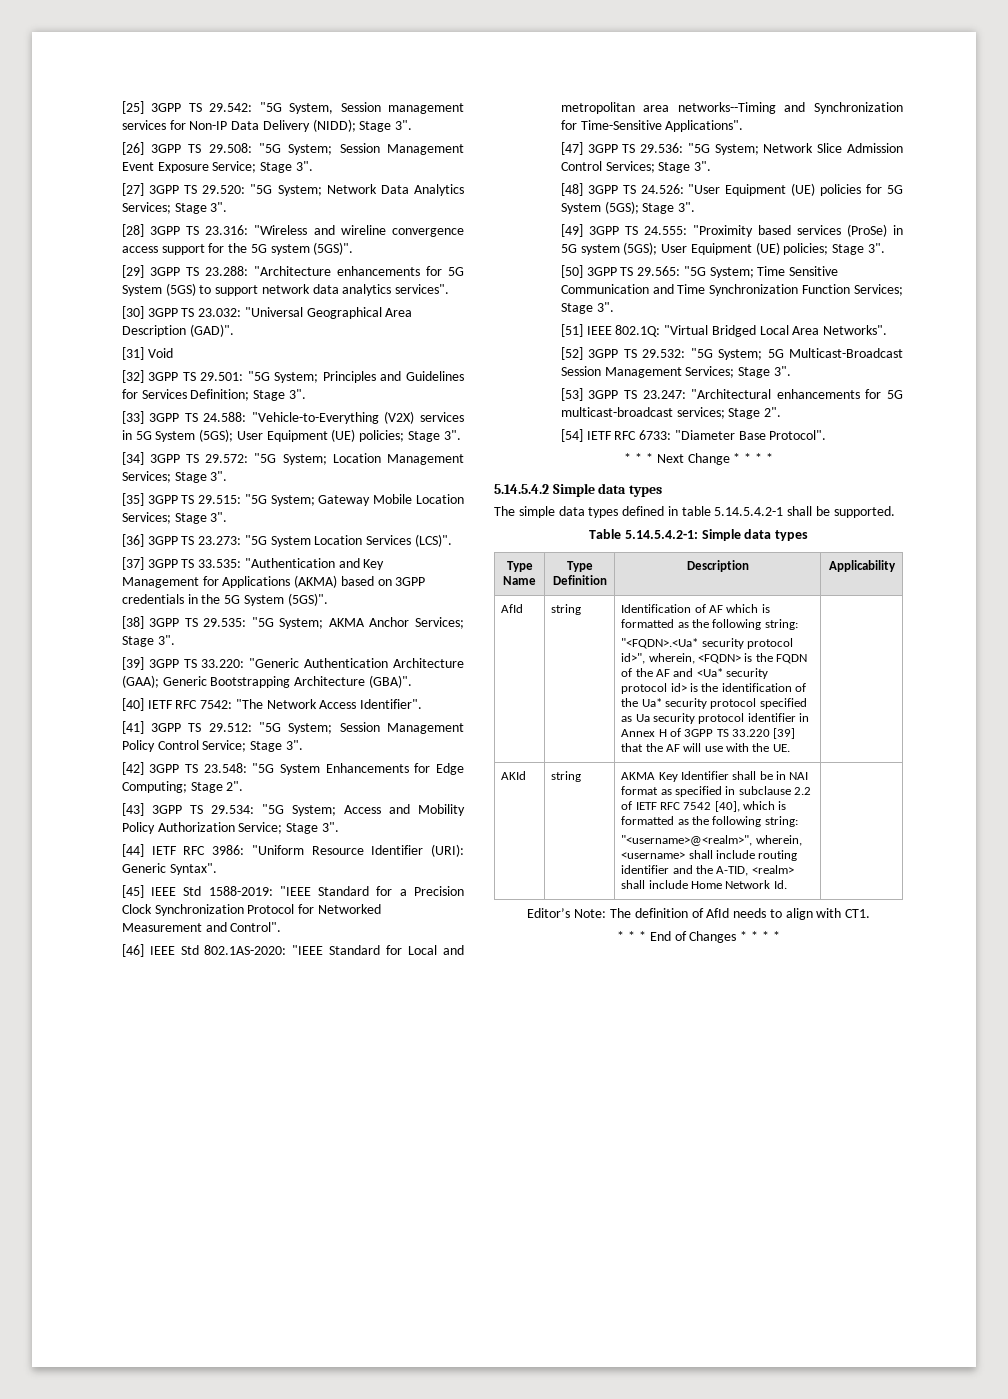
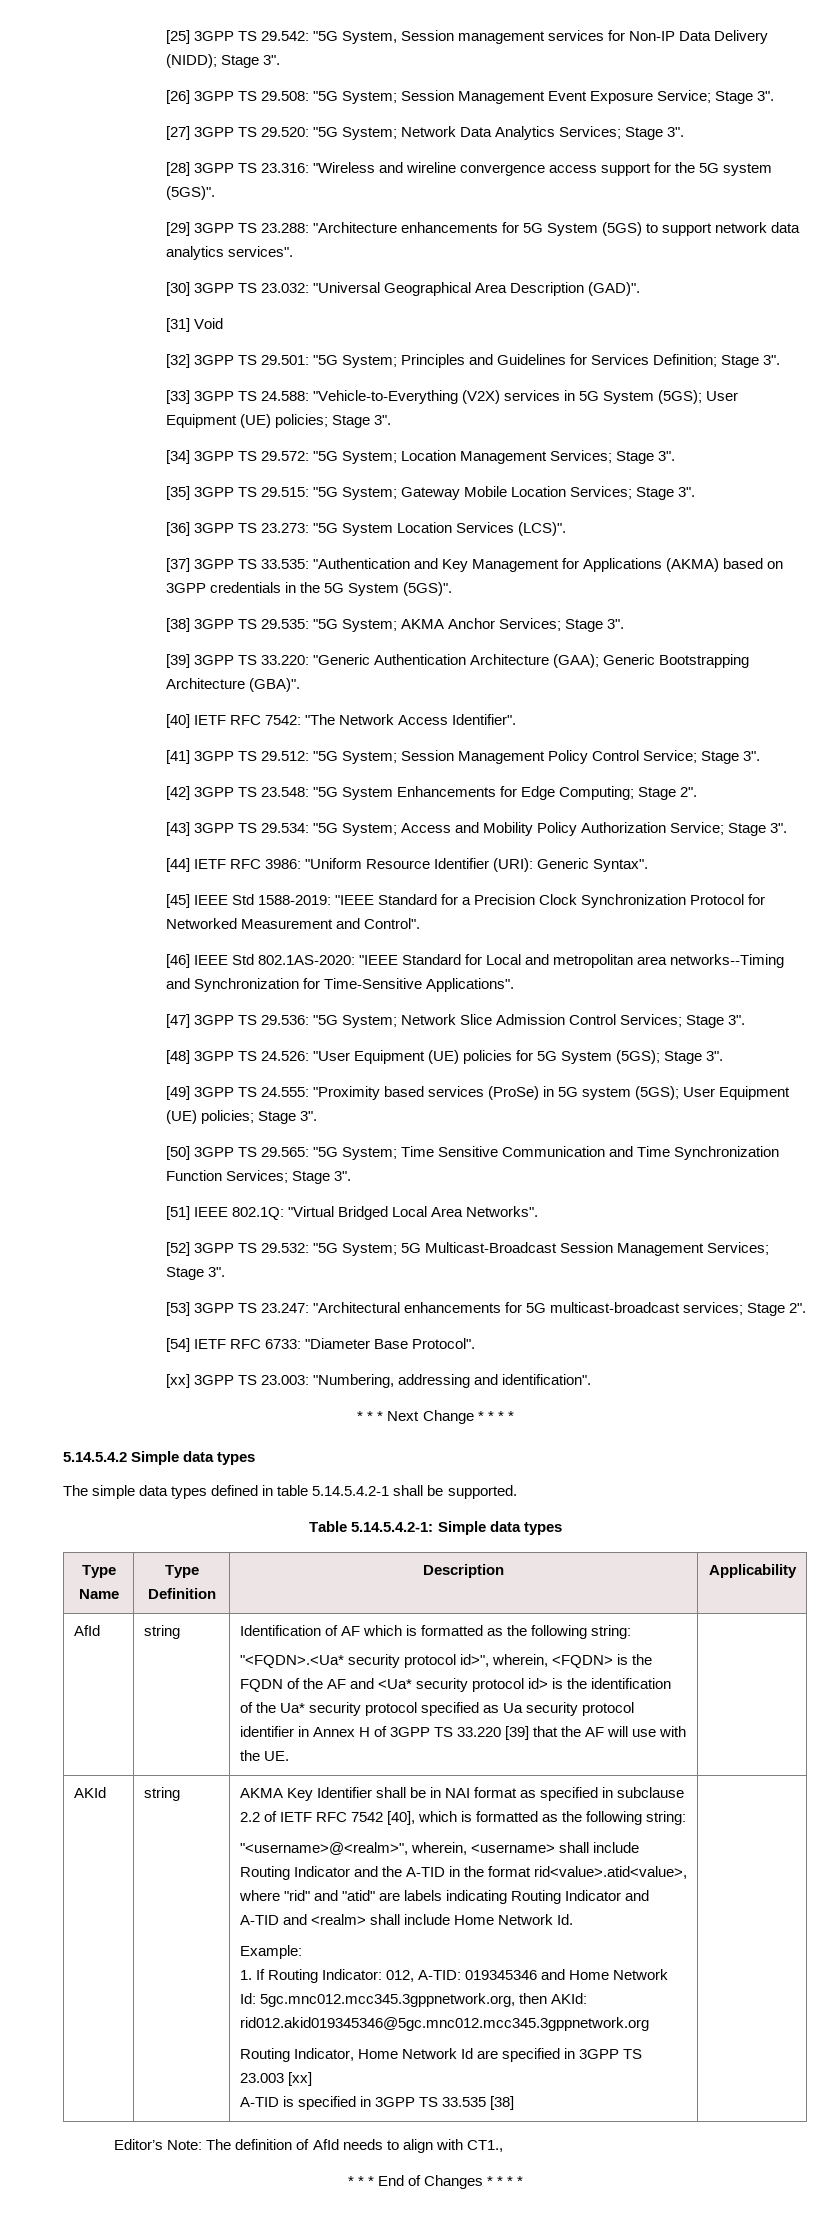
(827, 435) none -> [165,1374,591,1388] // [xx] 3GPP TS 23.003: "Numbering, addressing and identification".
[758,850,798,861] [621,865,749,876] routing identifier and the A-TID, -> [239,1866,688,1880] [238,1890,650,1904] [239,1914,307,1925] Routing Indicator and the A-TID in the format rid<value>.atid<value>, where "rid" and "atid" are labels indicating Routing Indicator and A-TID and
(787, 884) none -> [239,1945,302,1959] [239,1969,669,1983] [239,1993,587,2007] [239,2017,649,2031] [239,2048,643,2062] [239,2072,312,2086] [239,2096,515,2110] // Example: // 1. If Routing Indicator: 012, A-TID: 019345346 and Home Network Id: 5gc.mnc012.mcc345.3gppnetwork.org, then AKId: rid012.akid019345346@5gc.mnc012.mcc345.3gppnetwork.org // Routing Indicator, Home Network Id are specified in 3GPP TS 23.003 [xx] // A-TID is specified in 3GPP TS 33.535 [38]
[845,909,871,918] CT1. -> [466,2140,503,2152] CT1.,

